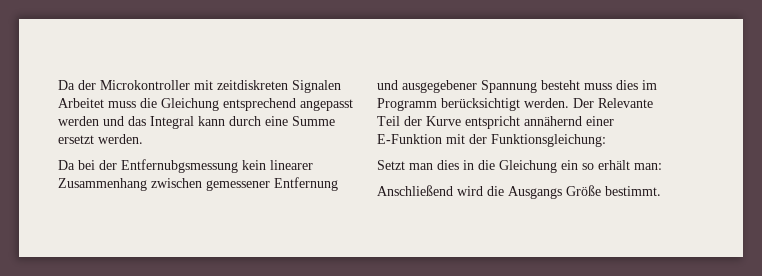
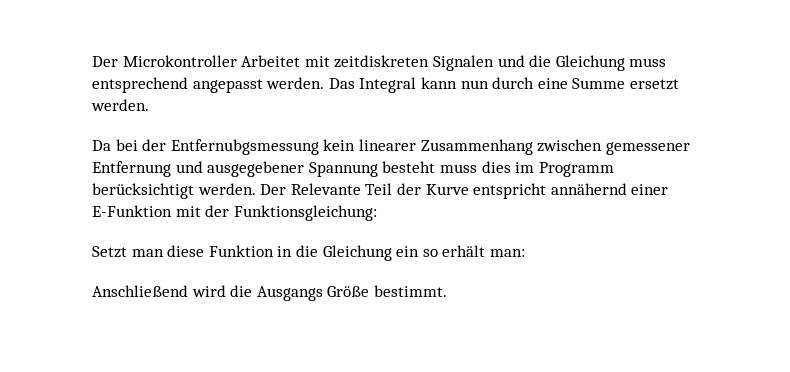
[58,80,190,90] Da der Microkontroller -> [92,55,301,67] Der Microkontroller Arbeitet
[58,98,219,111] Arbeitet muss die Gleichung -> [497,55,667,71] und die Gleichung muss
[58,116,146,126] werden und das -> [266,77,355,89] werden. Das
(225, 121) none -> [460,80,489,89] nun
[437,160,459,170] dies -> [167,245,274,257] diese Funktion

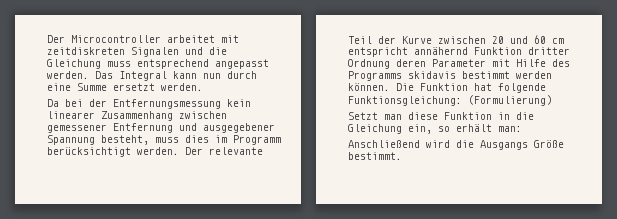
[92,55,301,67] Der Microkontroller Arbeitet -> [47,35,215,43] Der Microcontroller arbeitet
[170,139,319,155] Entfernubgsmessung -> [113,99,221,109] Entfernungsmessung
[382,161,436,173] besteht -> [101,135,149,145] besteht,
[290,183,361,195] Relevante -> [209,147,263,155] relevante
[473,183,669,199] [92,205,230,217] entspricht annähernd einer E-Funktion mit der -> [438,35,564,44] [348,47,570,57] [348,59,570,69] [348,71,552,81] [348,83,546,93] zwischen 20 und 60 cm entspricht annähernd Funktion dritter Ordnung deren Parameter mit Hilfe des Programms skidavis bestimmt werden können. Die Funktion hat folgende
(377, 213) none -> [468,95,552,106] (Formulierung)
[396,246,420,257] ein -> [408,124,432,134] ein,

